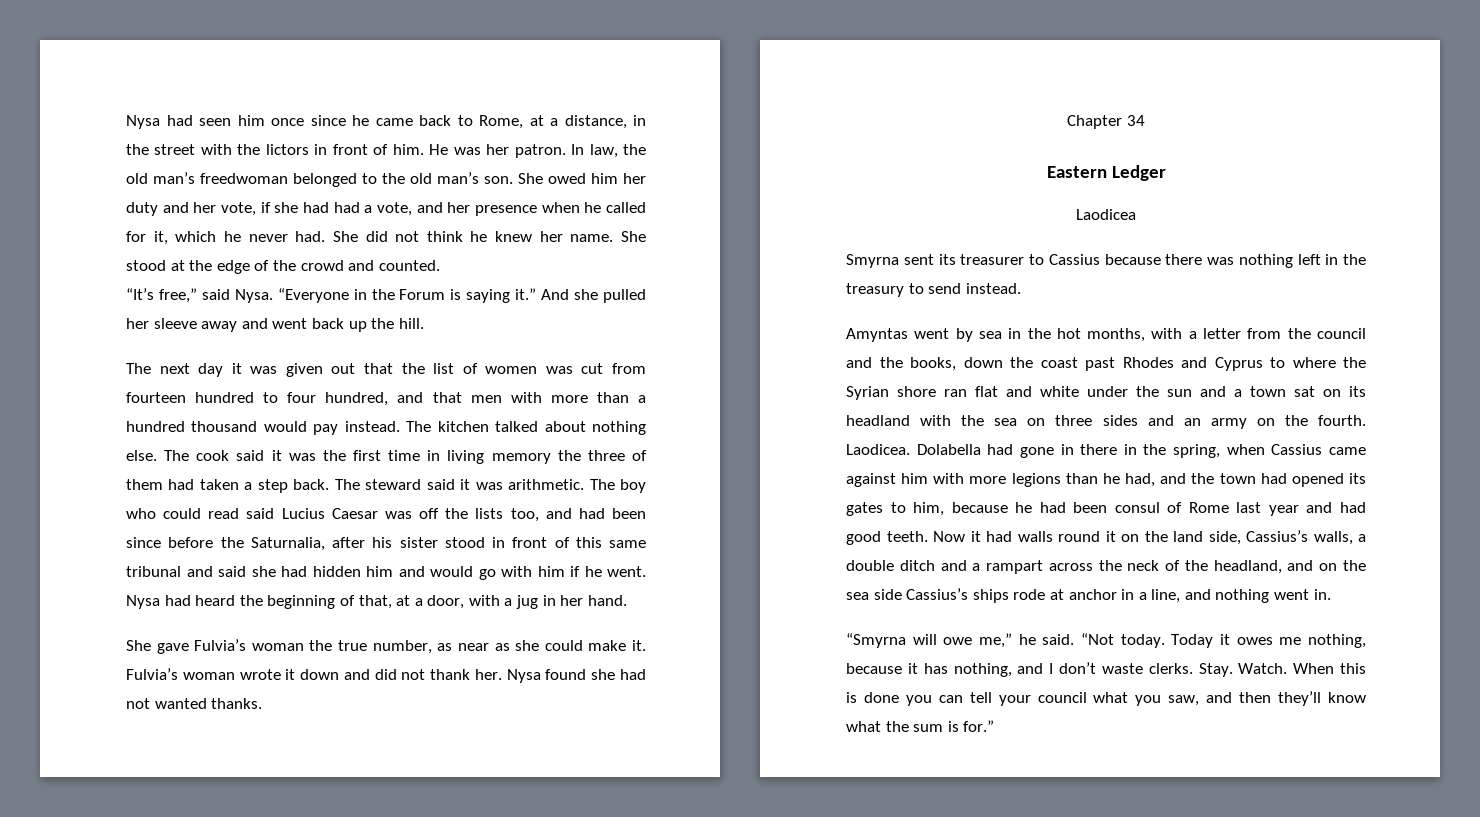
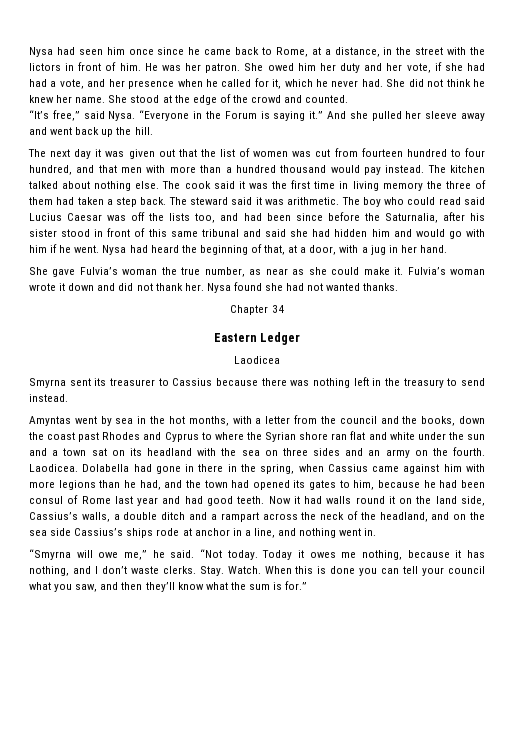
[571,144,646,158] [126,172,513,187] In law, the old man’s freedwoman belonged to the old man’s son. -> (241, 68) none

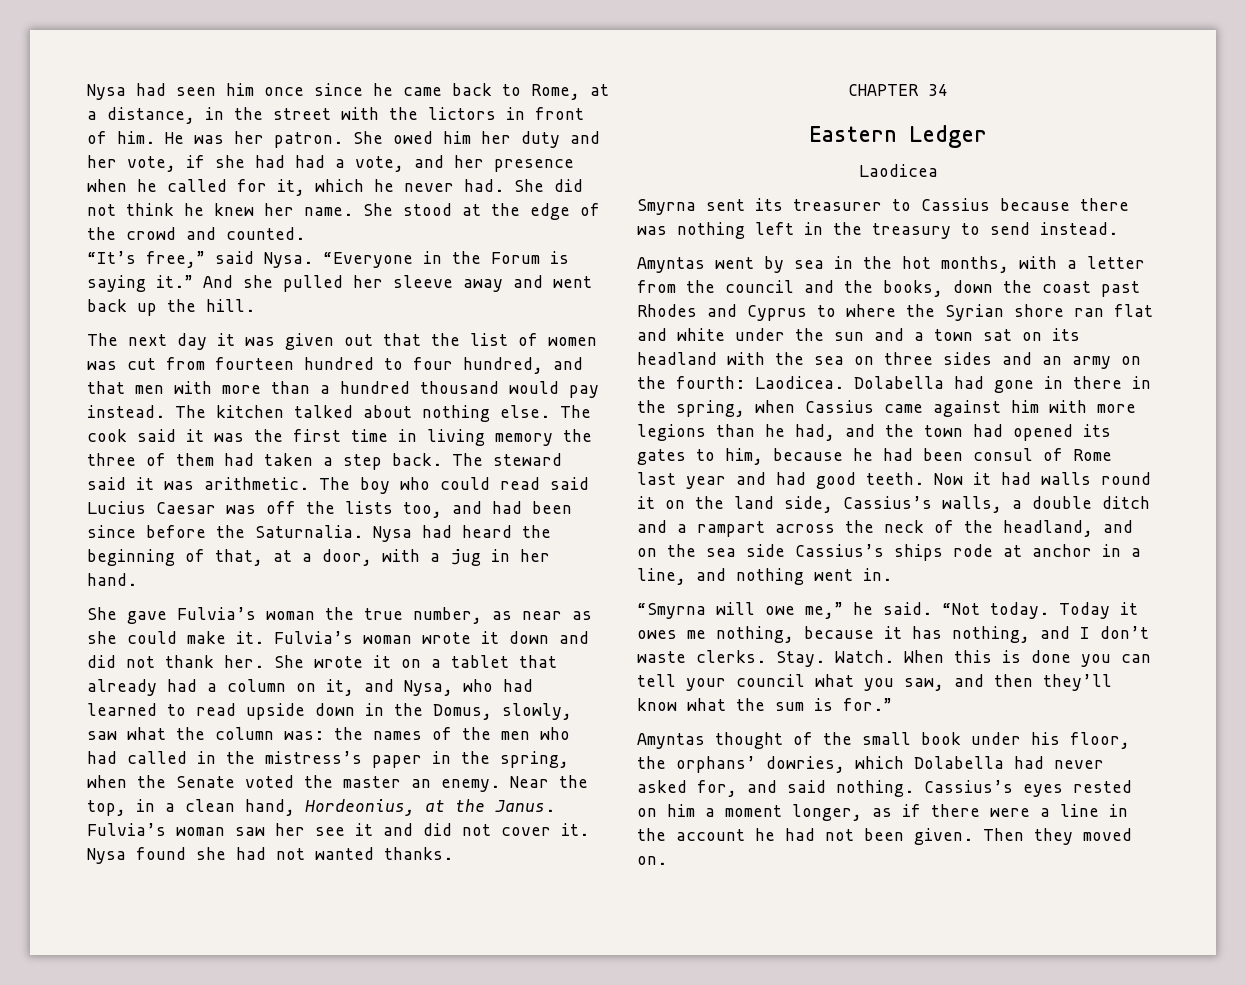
[384,212,485,223] [29,228,486,239] [29,244,100,253] Saturnalia, after his sister stood in front of this same tribunal and said she had hidden him and would go with him if he went. -> [255,525,363,538] Saturnalia.
(204, 287) none -> [274,655,557,668] [87,679,533,696] [87,703,572,720] [87,727,570,740] [87,751,569,768] [87,775,588,792] [87,799,555,816] [87,823,589,836] She wrote it on a tablet that already had a column on it, and Nysa, who had learned to read upside down in the Domus, slowly, saw what the column was: the names of the men who had called in the mistress’s paper in the spring, when the Senate voted the master an enemy. Near the top, in a clean hand, Hordeonius, at the Janus. Fulvia’s woman saw her see it and did not cover it.
[230,305,269,315] Chapter -> [848,84,919,96] CHAPTER
[453,447,486,456] fourth. -> [676,376,745,389] fourth:
(308, 585) none -> [637,732,1130,749] [637,756,1104,773] [637,780,1132,797] [637,804,1128,821] [637,828,1132,845] [637,856,667,865] // Amyntas thought of the small book under his floor, the orphans’ dowries, which Dolabella had never asked for, and said nothing. Cassius’s eyes rested on him a moment longer, as if there were a line in the account he had not been given. Then they moved on.

